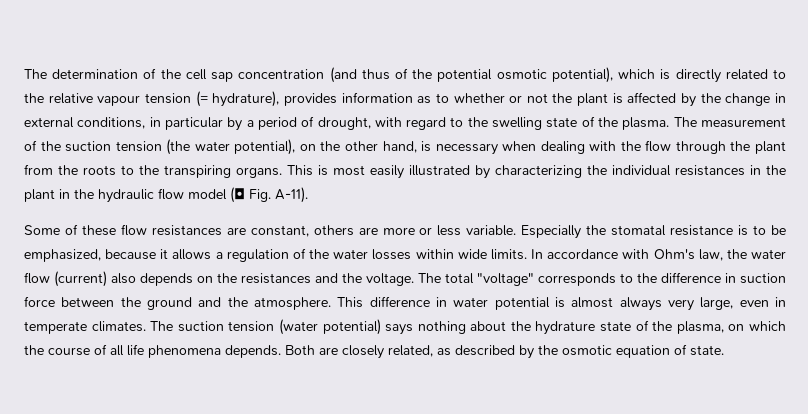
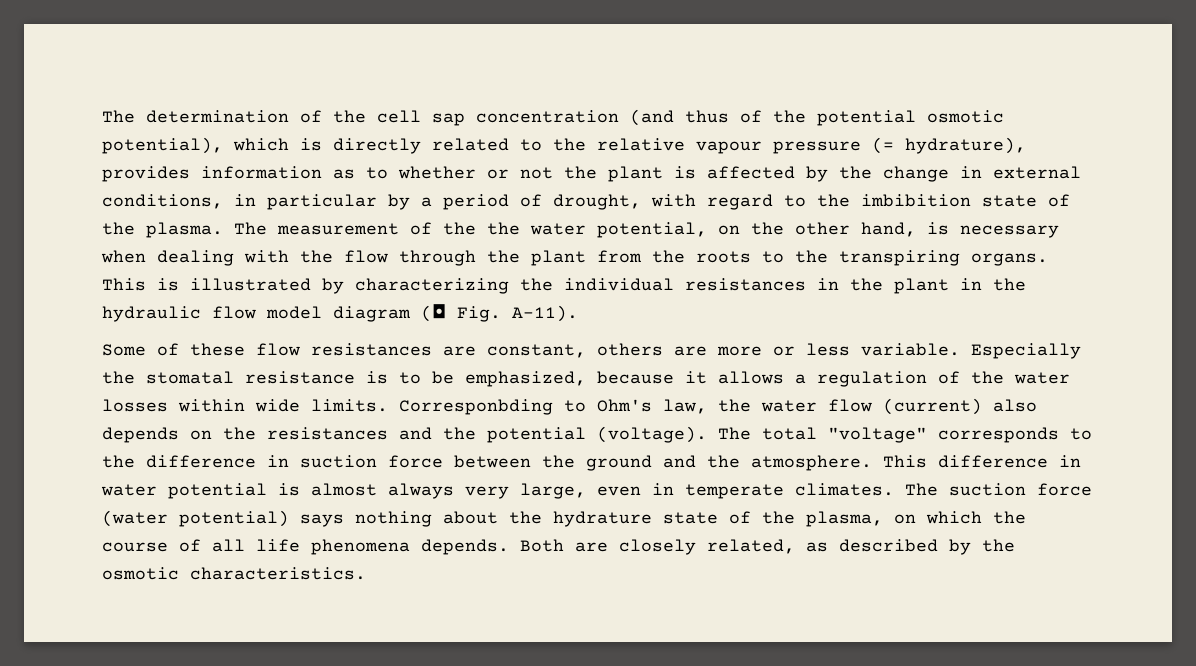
[144,93,191,104] tension -> [773,141,861,154] pressure
[492,117,543,130] swelling -> [861,194,971,207] imbibition
[65,139,296,155] suction tension (the water potential), -> [487,222,707,238] the water potential,
[333,165,404,179] most easily -> (179, 284) none
(227, 194) none -> [333,306,411,322] diagram
[531,249,650,259] In accordance with -> [399,399,586,415] Corresponbding to
[366,273,414,286] voltage. -> [487,426,707,443] potential (voltage).
[228,321,275,332] tension -> [1037,483,1092,496] force
[616,344,724,358] equation of state. -> [190,567,366,580] characteristics.

